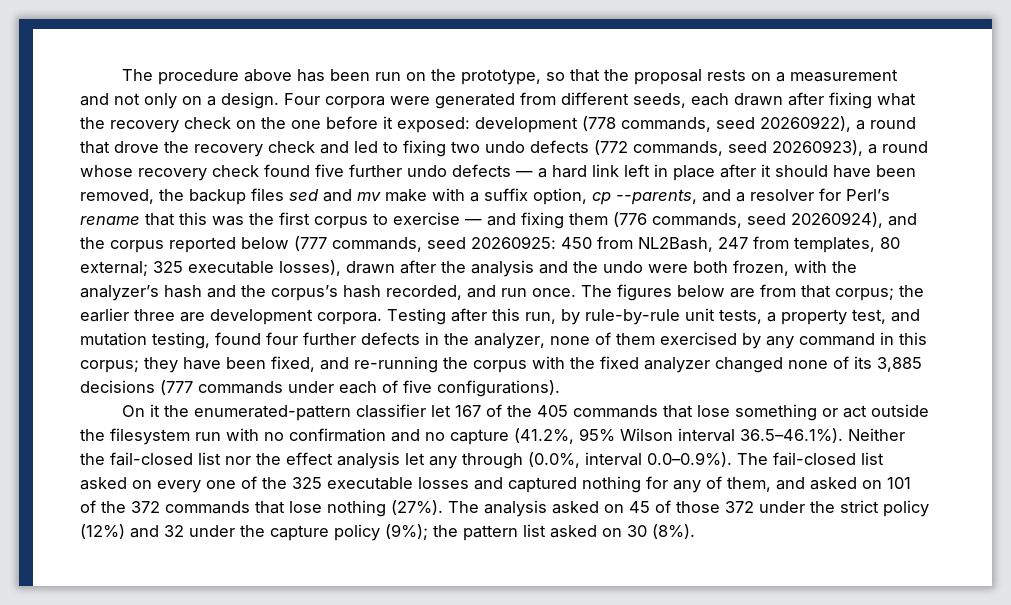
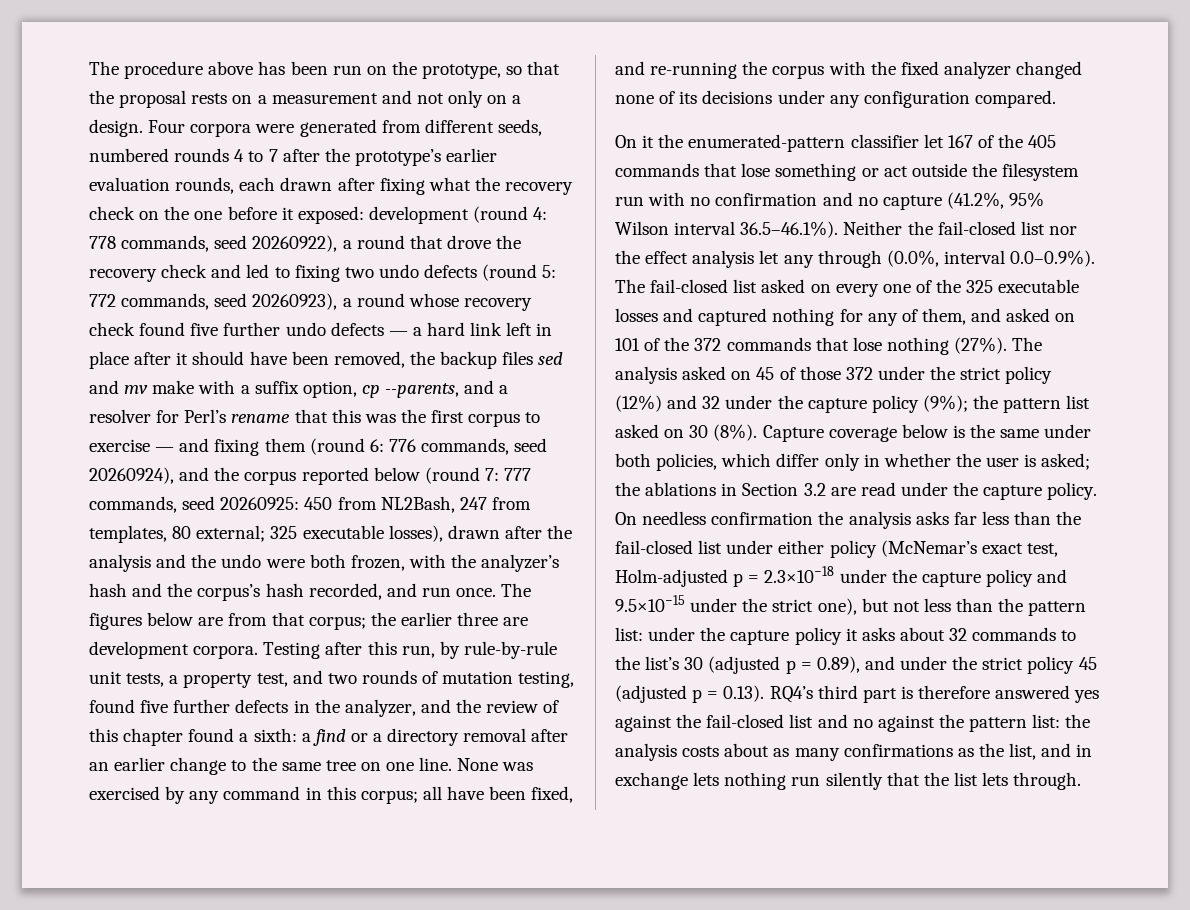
(686, 100) none -> [89,148,498,166] [89,177,235,194] numbered rounds 4 to 7 after the prototype’s earlier evaluation rounds,
[582,116,616,131] (778 -> [473,206,548,223] [89,236,116,249] (round 4: 778
[594,140,628,155] (772 -> [482,264,557,281] [89,294,116,307] (round 5: 772
[613,212,647,227] (776 -> [309,438,416,455] (round 6: 776
[294,236,327,251] (777 -> [424,467,532,484] (round 7: 777
(920, 315) none -> [327,670,439,684] two rounds of
[266,332,298,345] four -> [140,700,169,713] five
[550,332,655,345] none of them -> [420,699,560,713] [89,728,569,746] [89,757,534,775] and the review of this chapter found a sixth: a find or a directory removal after an earlier change to the same tree on one line. None was
[144,357,178,373] they -> [422,786,442,800] all
[877,357,922,372] [80,380,560,397] 3,885 decisions (777 commands under each of five configurations). -> [702,90,1056,108] decisions under any configuration compared.
(695, 531) none -> [762,424,1092,442] [615,453,1091,471] [615,482,1098,500] [615,511,1082,529] [615,540,1058,558] [615,566,1068,587] [615,595,1087,616] [615,627,1077,645] [615,656,1097,674] [615,685,1100,703] [615,714,1091,732] [615,743,1093,761] [615,772,1082,790] Capture coverage below is the same under both policies, which differ only in whether the user is asked; the ablations in Section 3.2 are read under the capture policy. On needless confirmation the analysis asks far less than the fail-closed list under either policy (McNemar’s exact test, Holm-adjusted p = 2.3×10−18 under the capture policy and 9.5×10−15 under the strict one), but not less than the pattern list: under the capture policy it asks about 32 commands to the list’s 30 (adjusted p = 0.89), and under the strict policy 45 (adjusted p = 0.13). RQ4’s third part is therefore answered yes against the fail-closed list and no against the pattern list: the analysis costs about as many confirmations as the list, and in exchange lets nothing run silently that the list lets through.

